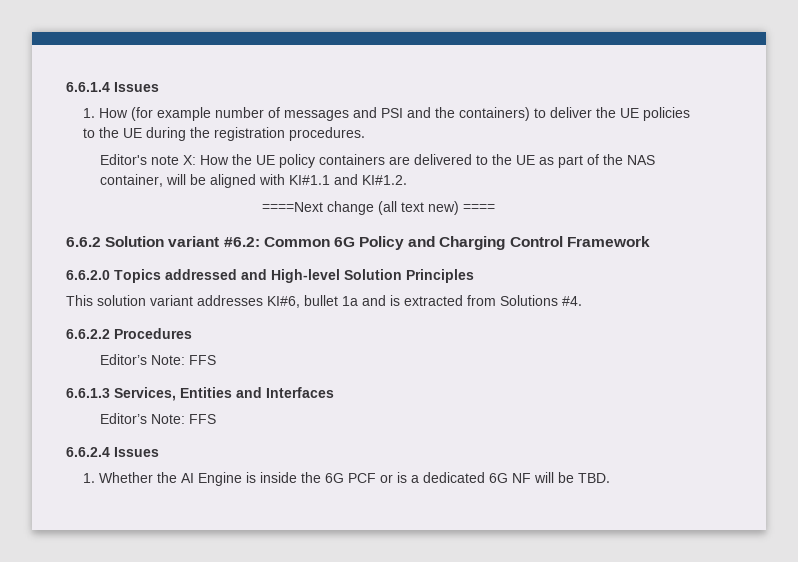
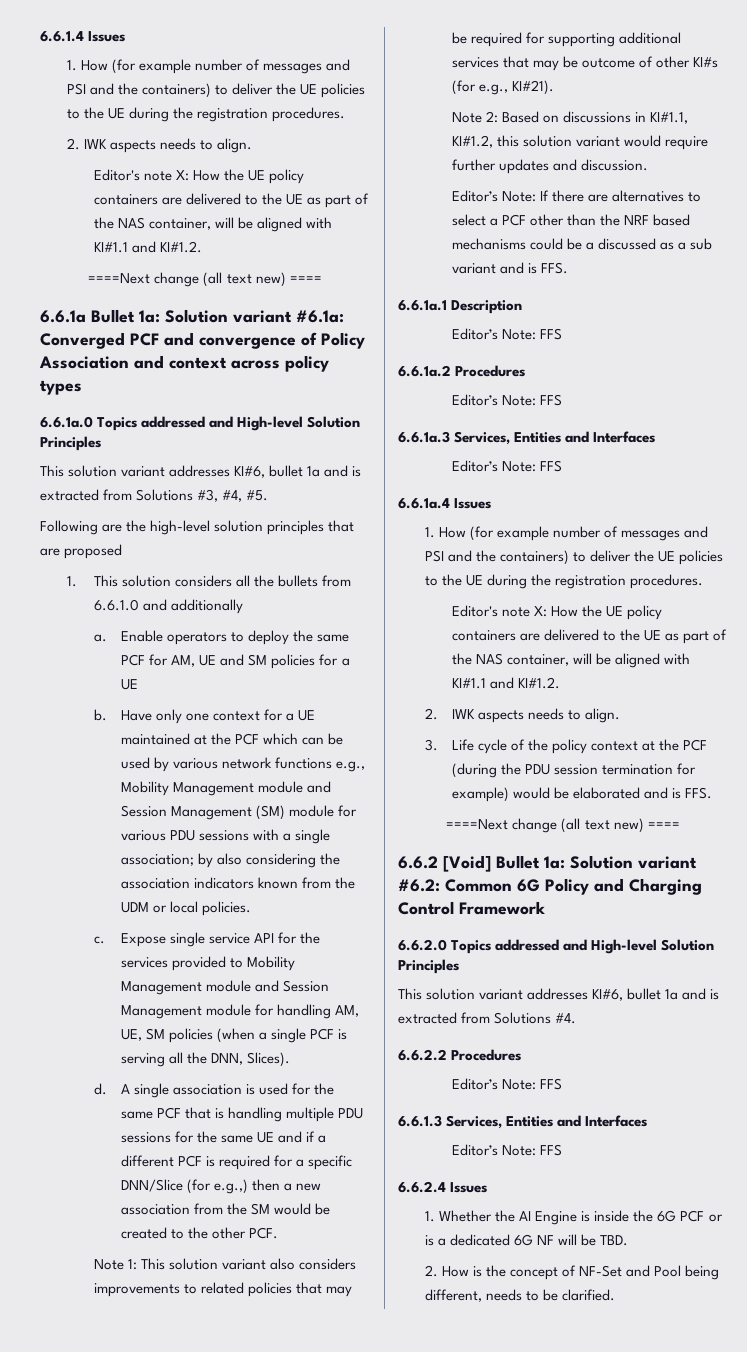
(365, 134) none -> [67,138,253,153] [94,169,305,184] [94,193,370,208] [94,217,333,232] [94,241,203,253] [88,272,322,287] [40,309,344,323] [40,332,365,349] [39,355,329,372] [40,380,82,395] [40,416,361,431] [40,436,101,451] [40,465,362,478] [40,489,269,502] [40,520,355,535] [40,544,123,559] [67,575,352,587] [94,599,244,614] [94,630,350,645] [121,654,350,669] [121,679,139,690] [94,709,316,724] [121,733,344,745] [121,757,366,772] [121,781,332,796] [121,805,358,820] [121,829,331,844] [121,853,341,868] [121,877,356,889] [121,901,252,916] [94,932,321,947] [121,956,296,971] [121,980,330,995] [121,1004,360,1019] [121,1028,348,1043] [121,1052,291,1067] [94,1083,335,1098] [121,1107,364,1122] [121,1131,327,1143] [121,1155,353,1170] [121,1179,322,1194] [121,1203,331,1215] [121,1227,279,1239] [94,1258,357,1270] [94,1282,353,1297] [452,32,682,47] [452,56,719,71] [452,80,555,95] [452,111,689,124] [452,135,709,150] [452,159,649,174] [452,190,702,202] [452,214,691,226] [452,238,713,250] [452,262,569,274] [398,300,523,314] [452,328,563,340] [398,365,526,377] [452,394,563,406] [398,431,656,445] [452,460,563,472] [398,498,492,509] [425,526,709,541] [425,550,724,565] [425,574,704,589] // 2. IWK aspects needs to align. // Editor's note X: How the UE policy containers are delivered to the UE as part of the NAS container, will be aligned with KI#1.1 and KI#1.2. // ====Next change (all text new) ==== // 6.6.1a Bullet 1a: Solution variant #6.1a: Converged PCF and convergence of Policy Association and context across policy types // 6.6.1a.0 Topics addressed and High-level Solution Principles // This solution variant addresses KI#6, bullet 1a and is extracted from Solutions #3, #4, #5. // Following are the high-level solution principles that are proposed // 1. This solution considers all the bullets from 6.6.1.0 and additionally // a. Enable operators to deploy the same PCF for AM, UE and SM policies for a UE // b. Have only one context for a UE maintained at the PCF which can be used by various network functions e.g., Mobility Management module and Session Management (SM) module for various PDU sessions with a single association; by also considering the association indicators known from the UDM or local policies. // c. Expose single service API for the services provided to Mobility Management module and Session Management module for handling AM, UE, SM policies (when a single PCF is serving all the DNN, Slices). // d. A single association is used for the same PCF that is handling multiple PDU sessions for the same UE and if a different PCF is required for a specific DNN/Slice (for e.g.,) then a new association from the SM would be created to the other PCF. // Note 1: This solution variant also considers improvements to related policies that may be required for supporting additional services that may be outcome of other KI#s (for e.g., KI#21). // Note 2: Based on discussions in KI#1.1, KI#1.2, this solution variant would require further updates and discussion. // Editor’s Note: If there are alternatives to select a PCF other than the NRF based mechanisms could be a discussed as a sub variant and is FFS. // 6.6.1a.1 Description // Editor’s Note: FFS // 6.6.1a.2 Procedures // Editor’s Note: FFS // 6.6.1a.3 Services, Entities and Interfaces // Editor’s Note: FFS // 6.6.1a.4 Issues // 1. How (for example number of messages and PSI and the containers) to deliver the UE policies to the UE during the registration procedures.
(407, 180) none -> [425,708,621,723] [425,739,708,754] [452,763,697,778] [452,787,713,802] // 2. IWK aspects needs to align. // 3. Life cycle of the policy context at the PCF (during the PDU session termination for example) would be elaborated and is FFS.
(101, 242) none -> [443,855,565,872] [Void] Bullet 1a:
(610, 478) none -> [425,1265,720,1280] [425,1289,616,1302] // 2. How is the concept of NF-Set and Pool being different, needs to be clarified.

